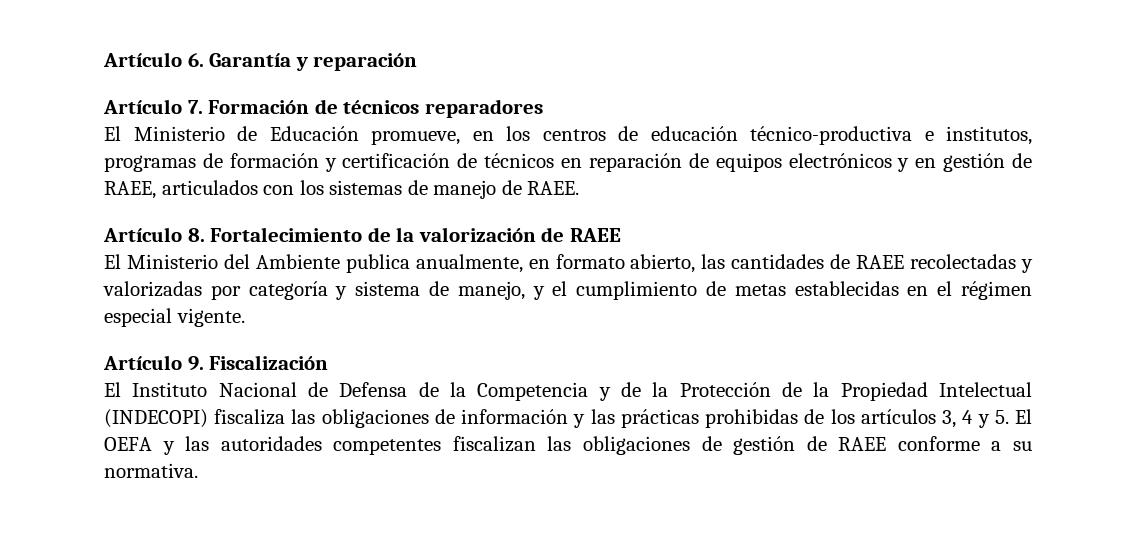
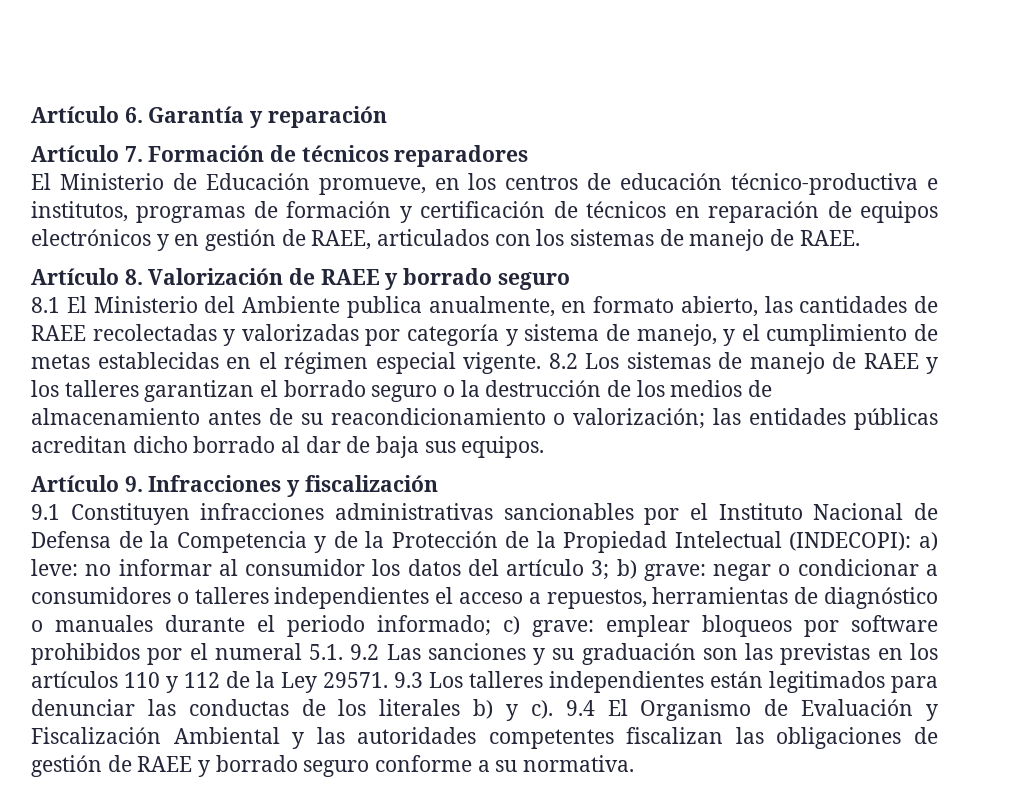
[210,227,621,242] Fortalecimiento de la valorización de RAEE // -> [148,268,570,290] [31,297,60,313] Valorización de RAEE y borrado seguro // 8.1
[103,355,329,371] [104,382,121,397] // Artículo 9. Fiscalización // El -> [548,352,938,374] [31,380,773,402] [31,408,939,430] [31,436,545,458] [31,475,438,497] [31,503,708,525] 8.2 Los sistemas de manejo de RAEE y los talleres garantizan el borrado seguro o la destrucción de los medios de almacenamiento antes de su reacondicionamiento o valorización; las entidades públicas acreditan dicho borrado al dar de baja sus equipos. // Artículo 9. Infracciones y fiscalización // 9.1 Constituyen infracciones administrativas sancionables por el
[104,409,1032,428] [104,437,152,451] (INDECOPI) fiscaliza las obligaciones de información y las prácticas prohibidas de los artículos 3, 4 y 5. El OEFA -> [789,532,939,551] [31,559,938,581] [31,587,938,609] [31,615,938,637] [31,643,938,665] [31,671,938,693] [31,699,938,721] [31,727,280,744] (INDECOPI): a) leve: no informar al consumidor los datos del artículo 3; b) grave: negar o condicionar a consumidores o talleres independientes el acceso a repuestos, herramientas de diagnóstico o manuales durante el periodo informado; c) grave: emplear bloqueos por software prohibidos por el numeral 5.1. 9.2 Las sanciones y su graduación son las previstas en los artículos 110 y 112 de la Ley 29571. 9.3 Los talleres independientes están legitimados para denunciar las conductas de los literales b) y c). 9.4 El Organismo de Evaluación y Fiscalización Ambiental
(887, 444) none -> [198,755,370,777] y borrado seguro

